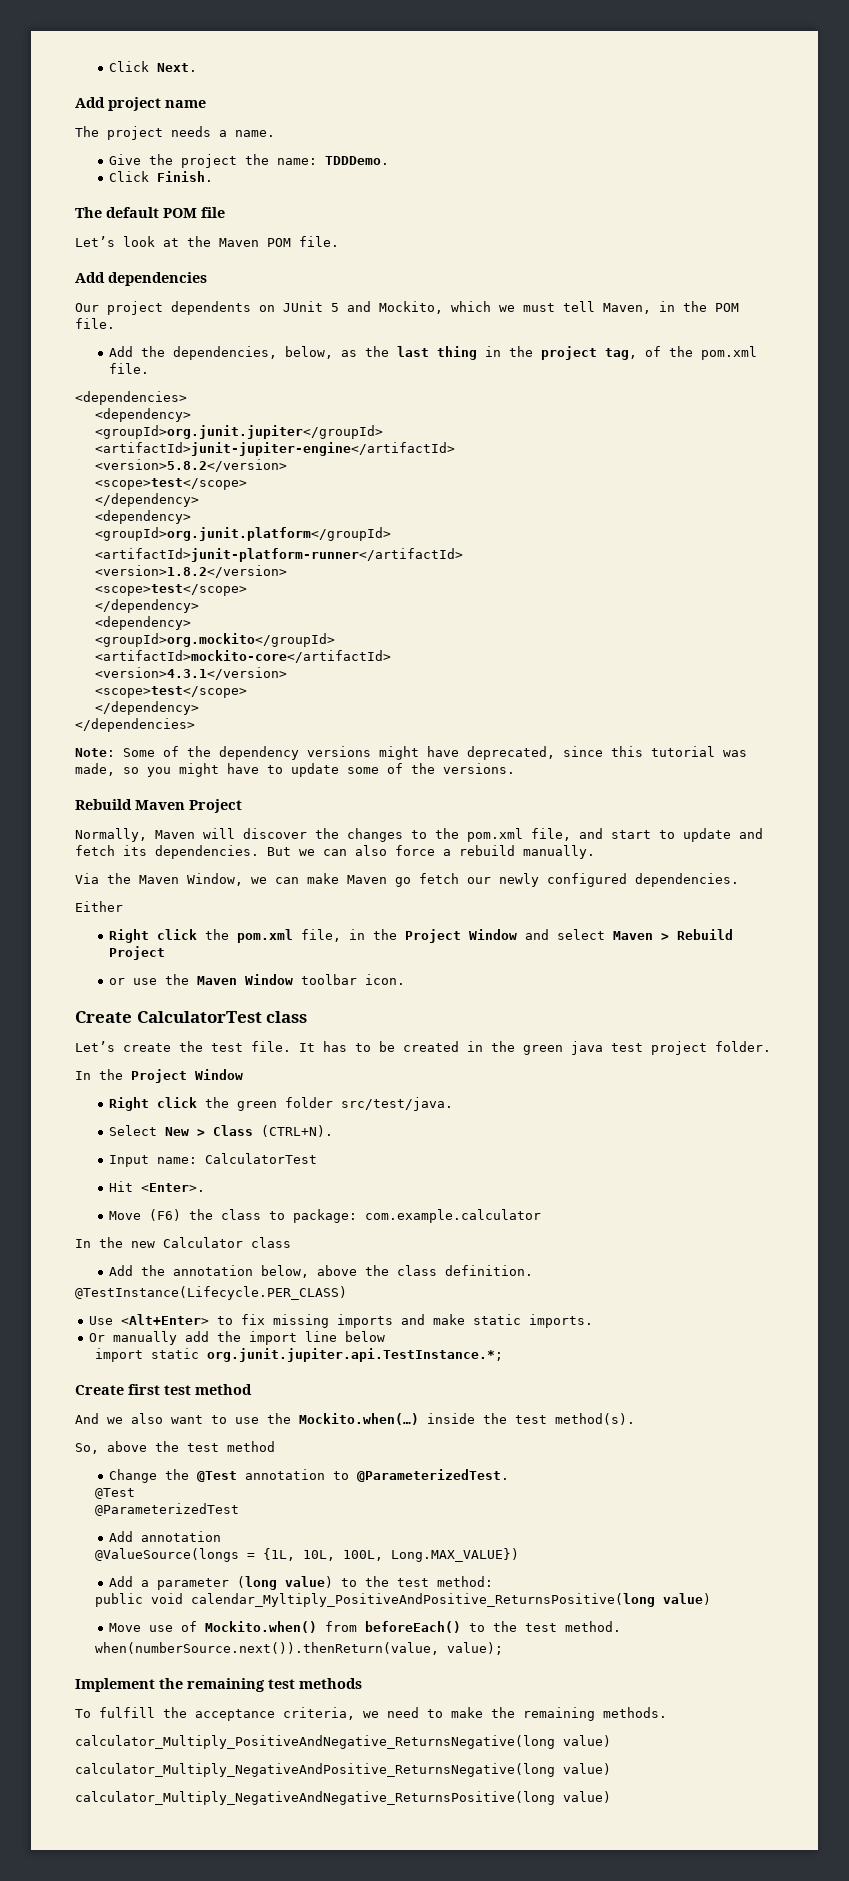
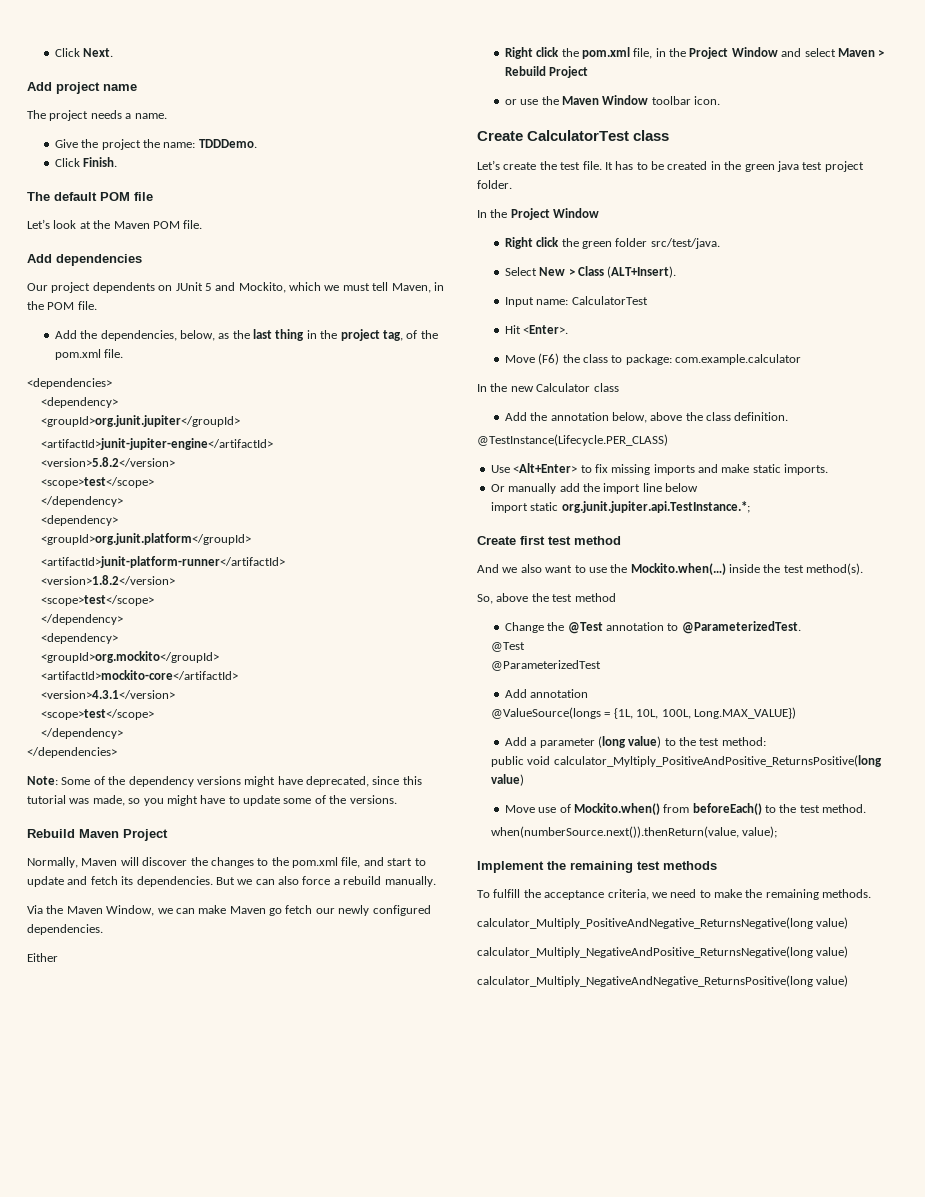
[260,1125,333,1137] (CTRL+N). -> [607,266,677,278] (ALT+Insert).
[191,1593,656,1607] calendar_Myltiply_PositiveAndPositive_ReturnsPositive(long -> [553,755,882,767] calculator_Myltiply_PositiveAndPositive_ReturnsPositive(long

